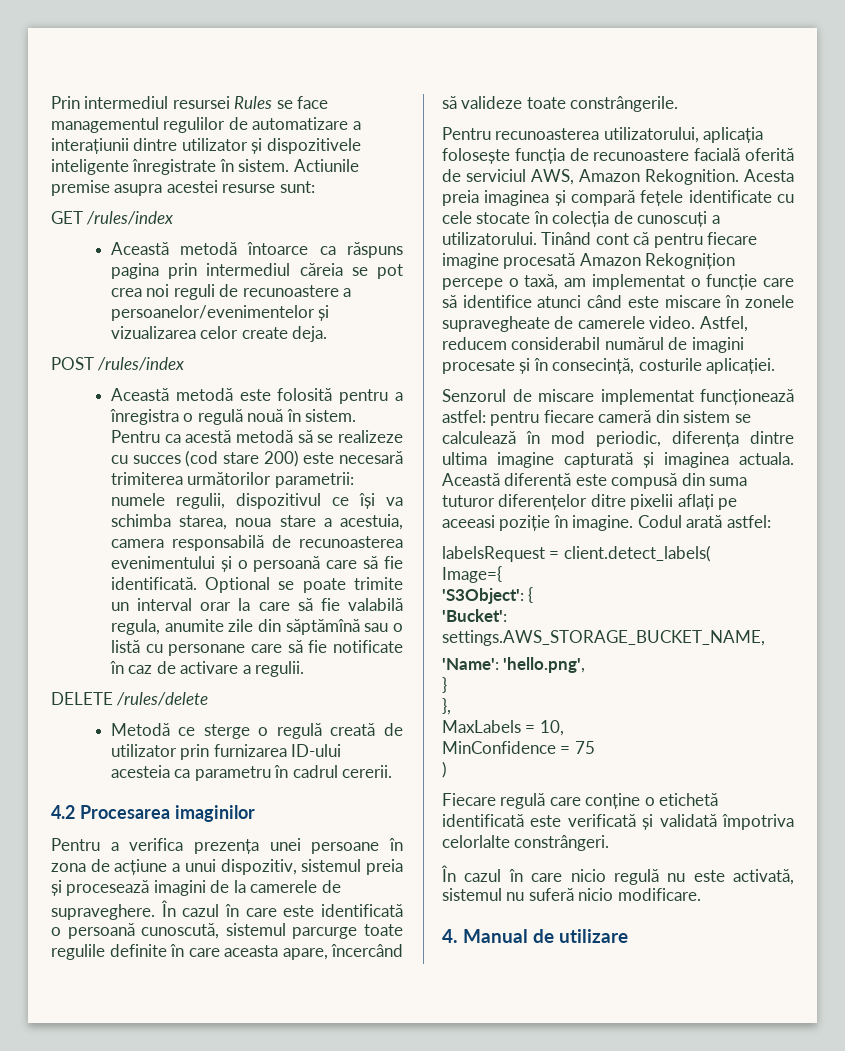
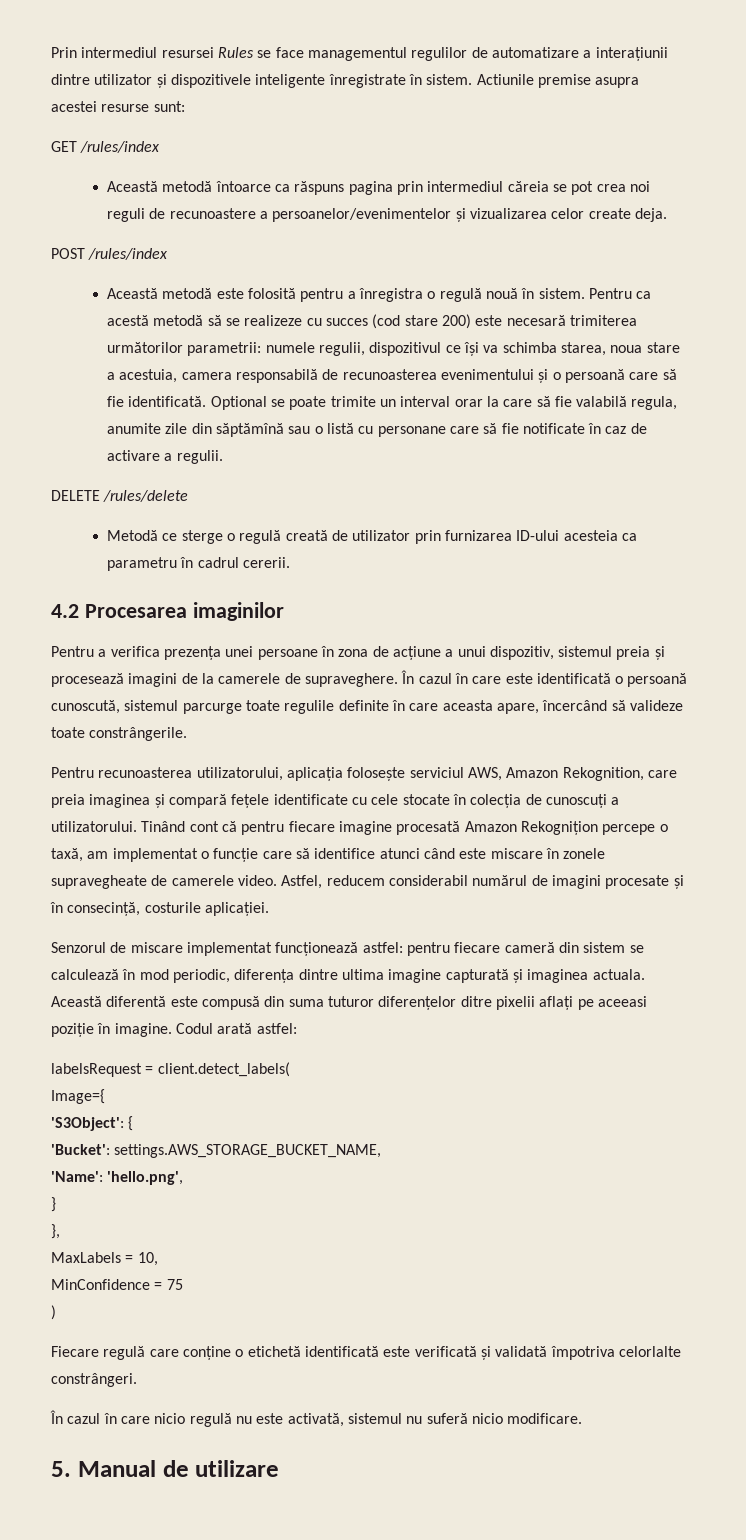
[514,148,794,164] [442,169,461,182] funcția de recunoastere facială oferită de -> (406, 774) none
[645,169,794,185] Rekognition. Acesta -> [562,767,677,781] Rekognition, care
[442,929,458,943] 4. -> [51,1461,71,1477] 5.

